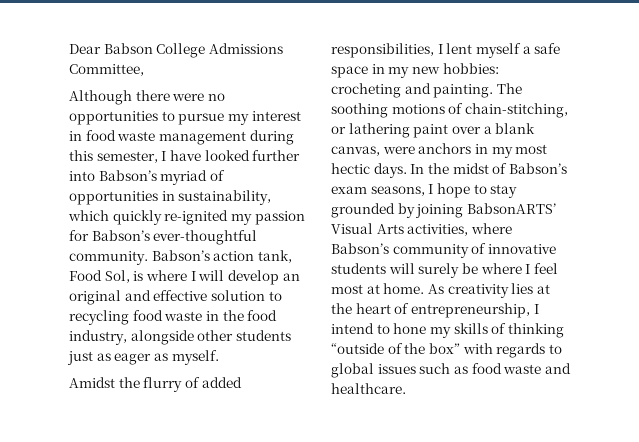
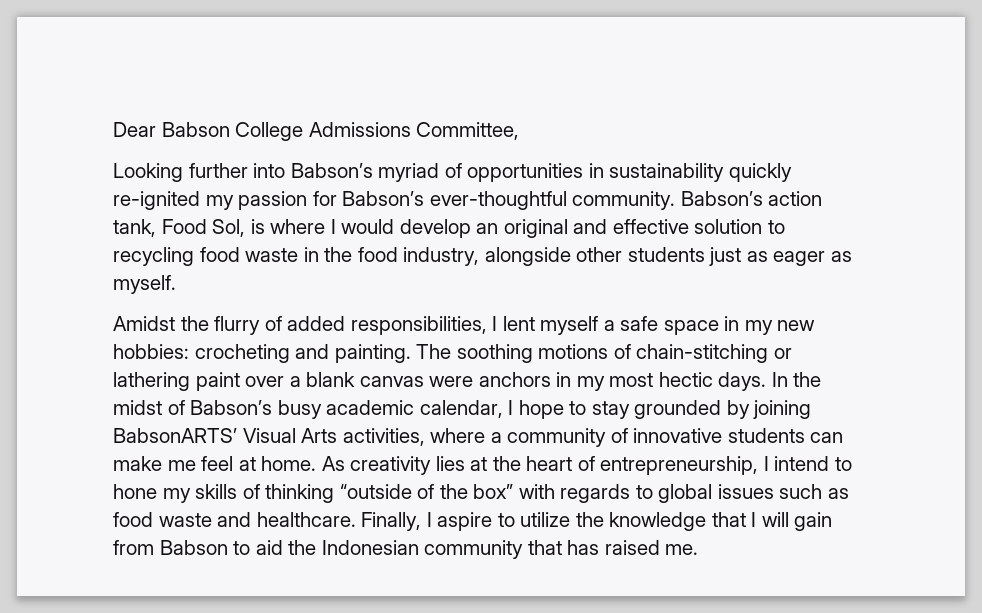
[69,90,225,105] [69,111,301,125] [69,130,294,145] [69,150,250,163] Although there were no opportunities to pursue my interest in food waste management during this semester, I have looked -> [113,163,183,182] Looking
[178,190,272,205] [68,210,109,221] sustainability, which -> [609,163,725,182] sustainability
[198,270,225,281] will -> [341,219,395,234] would
[464,103,568,118] chain-stitching, -> [636,344,769,363] chain-stitching
[331,146,380,156] canvas, -> [359,376,424,387] canvas
[331,186,425,196] exam seasons, -> [277,400,503,419] busy academic calendar,
[331,243,389,254] Babson’s -> [490,432,502,443] a
[388,263,558,278] [331,284,363,294] will surely be where I feel most -> [810,432,844,443] [113,456,234,471] can make me feel
(406, 388) none -> [361,512,833,531] [113,540,699,559] Finally, I aspire to utilize the knowledge that I will gain from Babson to aid the Indonesian community that has raised me.

